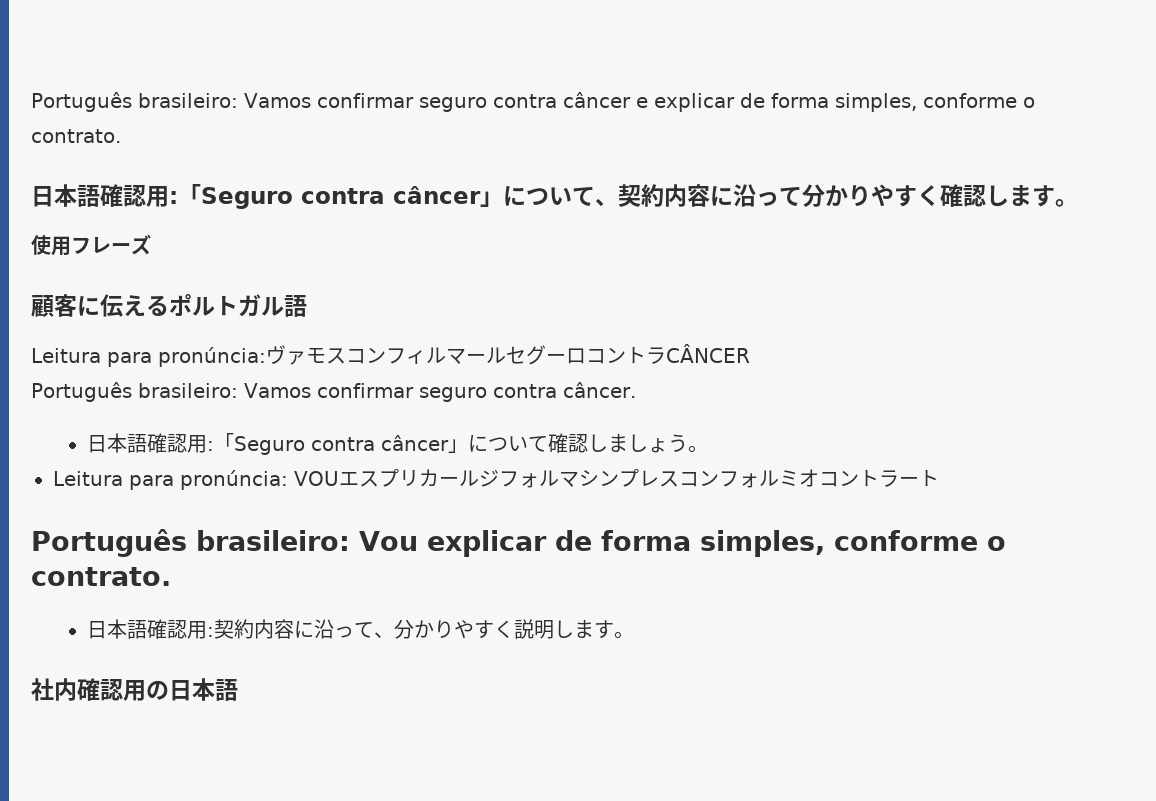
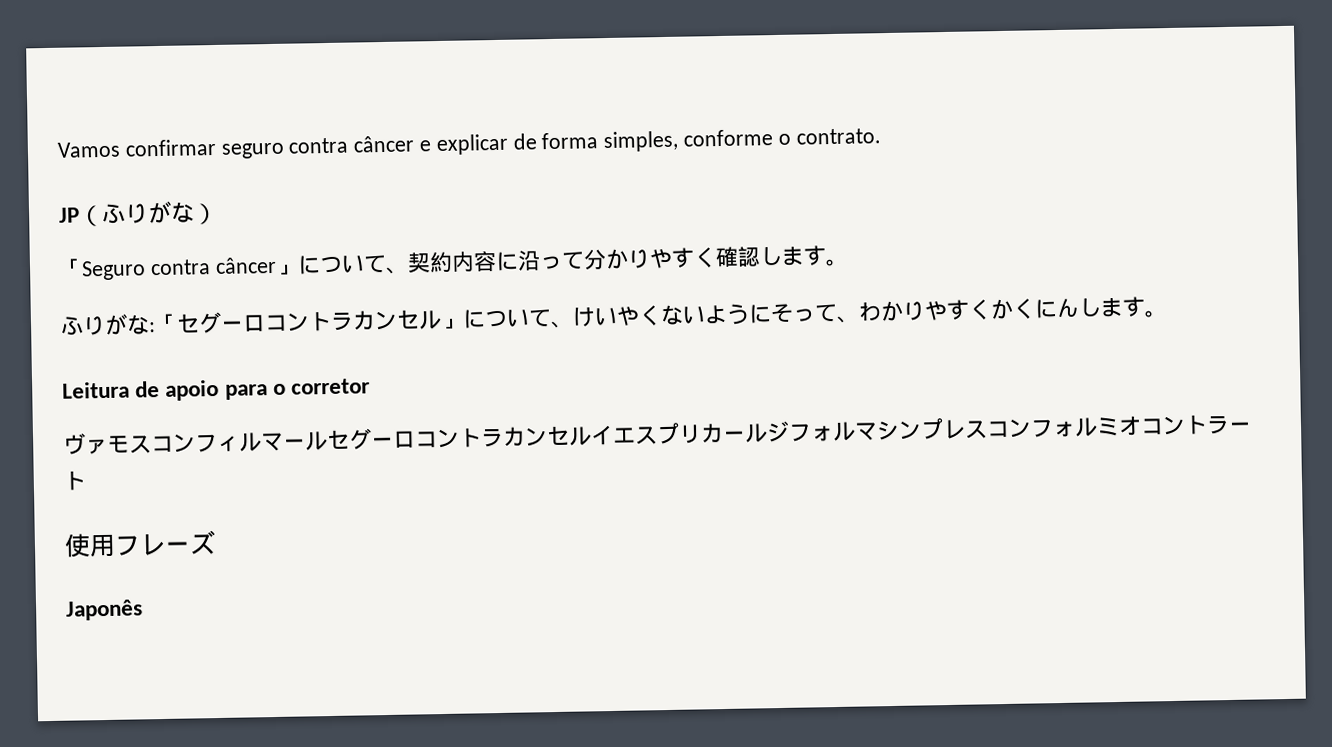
[31,92,238,112] Português brasileiro: -> (57, 149) none
[31,184,178,207] 日本語確認用: -> [58,200,218,227] JP（ふりがな） //
[31,234,151,256] [31,294,307,317] [31,347,266,367] 使用フレーズ // 顧客に伝えるポルトガル語 // Leitura para pronúncia: -> [60,296,1168,336] [62,378,371,401] ふりがな:「セグーロコントラカンセル」について、けいやくないようにそって、わかりやすくかくにんします。 // Leitura de apoio para o corretor //
[666,344,750,363] [31,382,636,402] [87,433,709,455] [53,470,339,490] CÂNCER // Português brasileiro: Vamos confirmar seguro contra câncer. // 日本語確認用:「Seguro contra câncer」について確認しましょう。 // Leitura para pronúncia: VOU -> [502,424,614,447] カンセルイ
[31,529,1006,557] [31,567,171,586] [87,619,635,639] [31,678,238,701] Português brasileiro: Vou explicar de forma simples, conforme o contrato. // 日本語確認用:契約内容に沿って、分かりやすく説明します。 // 社内確認用の日本語 -> [64,530,216,558] [65,599,143,621] 使用フレーズ // Japonês

